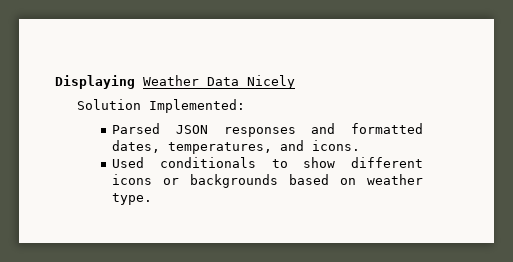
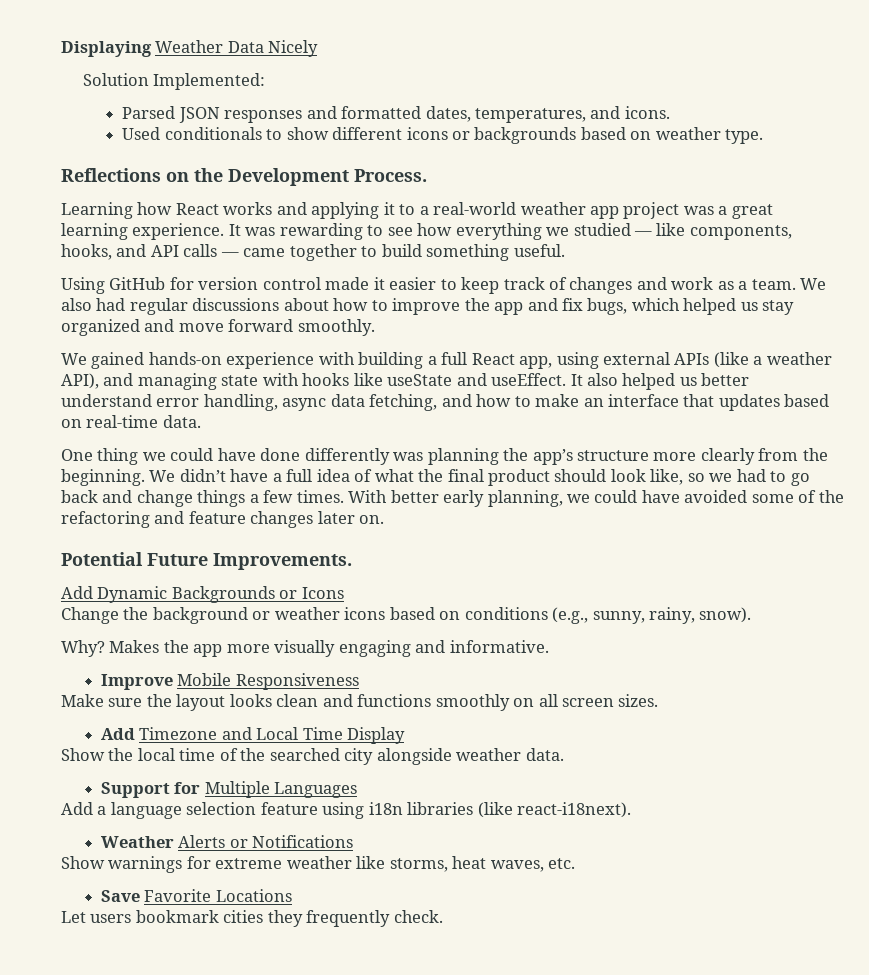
(153, 199) none -> [61,168,427,186] [61,202,773,219] [61,223,792,240] [61,244,565,261] [61,277,827,294] [61,298,795,315] [61,319,375,336] [61,352,832,369] [61,373,750,390] [61,394,830,411] [61,415,201,428] [61,448,828,465] [61,469,810,486] [61,490,844,507] [61,511,385,528] [61,552,352,570] [61,586,344,603] [61,607,752,624] [61,640,549,657] [100,673,359,690] [61,694,659,711] [100,727,406,744] [61,748,564,765] [100,781,358,798] [61,802,632,819] [100,835,354,848] [61,856,576,873] [100,889,292,902] [61,910,443,927] // Reflections on the Development Process. // Learning how React works and applying it to a real-world weather app project was a great learning experience. It was rewarding to see how everything we studied — like components, hooks, and API calls — came together to build something useful. // Using GitHub for version control made it easier to keep track of changes and work as a team. We also had regular discussions about how to improve the app and fix bugs, which helped us stay organized and move forward smoothly. // We gained hands-on experience with building a full React app, using external APIs (like a weather API), and managing state with hooks like useState and useEffect. It also helped us better understand error handling, async data fetching, and how to make an interface that updates based on real-time data. // One thing we could have done differently was planning the app’s structure more clearly from the beginning. We didn’t have a full idea of what the final product should look like, so we had to go back and change things a few times. With better early planning, we could have avoided some of the refactoring and feature changes later on. // Potential Future Improvements. // Add Dynamic Backgrounds or Icons // Change the background or weather icons based on conditions (e.g., sunny, rainy, snow). // Why? Makes the app more visually engaging and informative. // Improve Mobile Responsiveness // Make sure the layout looks clean and functions smoothly on all screen sizes. // Add Timezone and Local Time Display // Show the local time of the searched city alongside weather data. // Support for Multiple Languages // Add a language selection feature using i18n libraries (like react-i18next). // Weather Alerts or Notifications // Show warnings for extreme weather like storms, heat waves, etc. // Save Favorite Locations // Let users bookmark cities they frequently check.

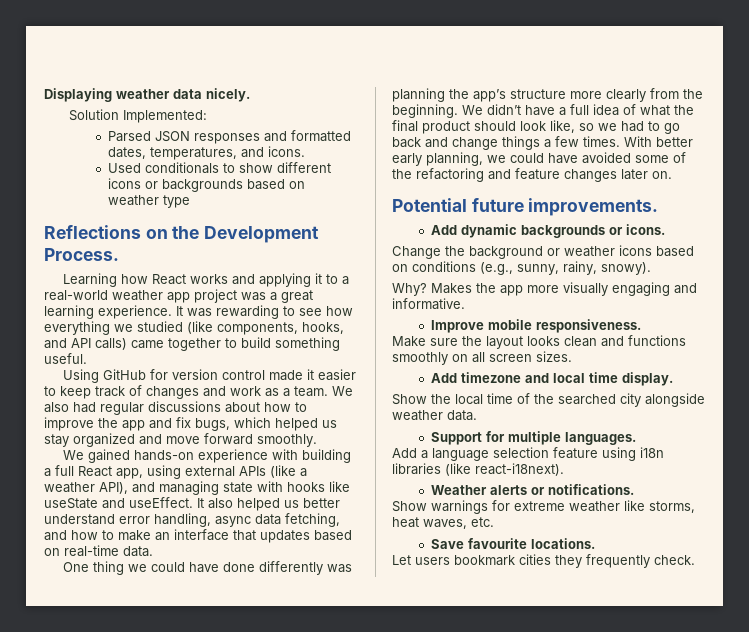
[155,40,319,57] Weather Data Nicely -> [116,88,250,102] weather data nicely.
[725,129,764,144] type. -> [162,195,190,208] type
[634,223,686,236] — like -> [187,321,213,334] (like
[183,244,239,257] calls — -> [95,338,127,350] calls)
[147,553,352,570] [61,586,344,603] Future Improvements. // Add Dynamic Backgrounds or Icons -> [471,198,659,216] [431,224,666,238] future improvements. // Add dynamic backgrounds or icons.
[699,607,752,623] snow). -> [601,262,651,275] snowy).
[177,673,359,690] Mobile Responsiveness -> [488,319,642,333] mobile responsiveness.
[139,727,406,744] Timezone and Local Time Display -> [461,372,674,386] timezone and local time display.
[204,781,358,798] Multiple Languages -> [508,431,637,445] multiple languages.
[178,835,354,848] Alerts or Notifications -> [490,484,635,495] alerts or notifications.
[144,889,292,902] Favorite Locations -> [468,538,596,549] favourite locations.

